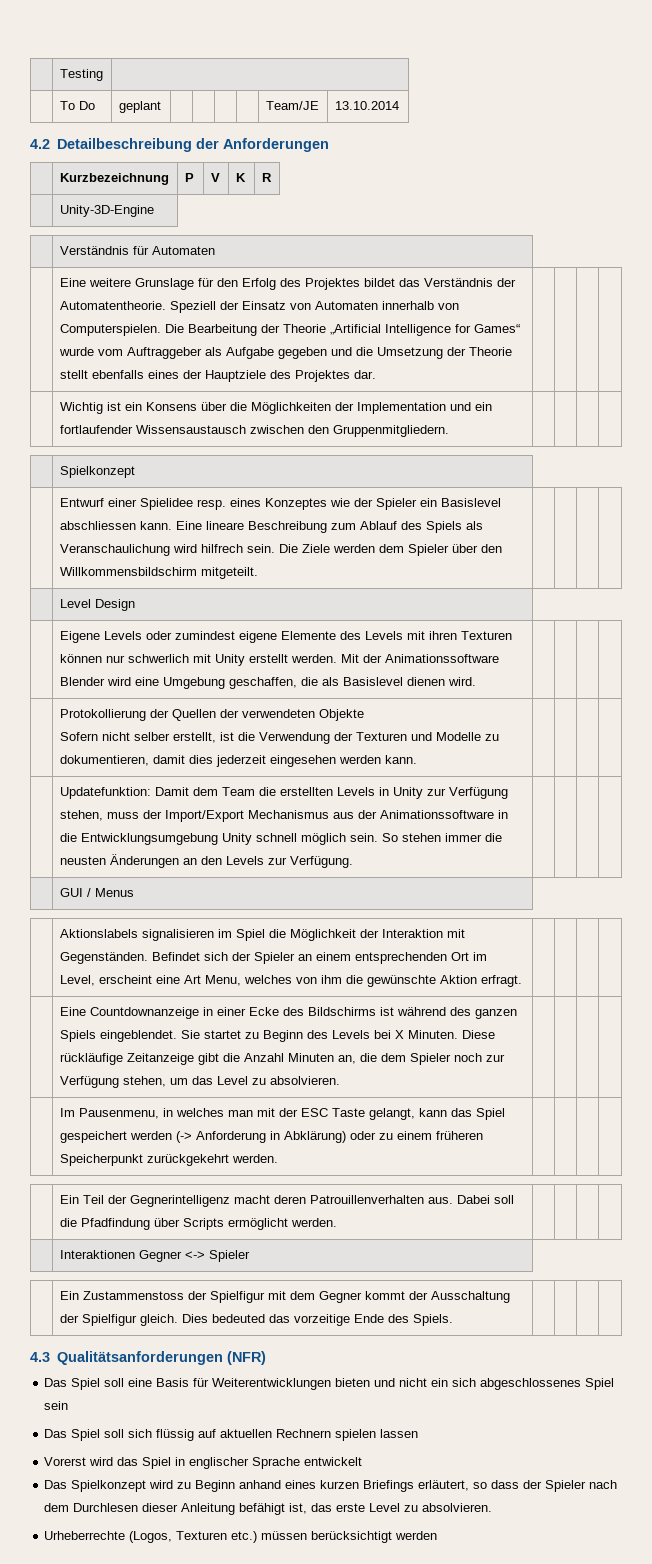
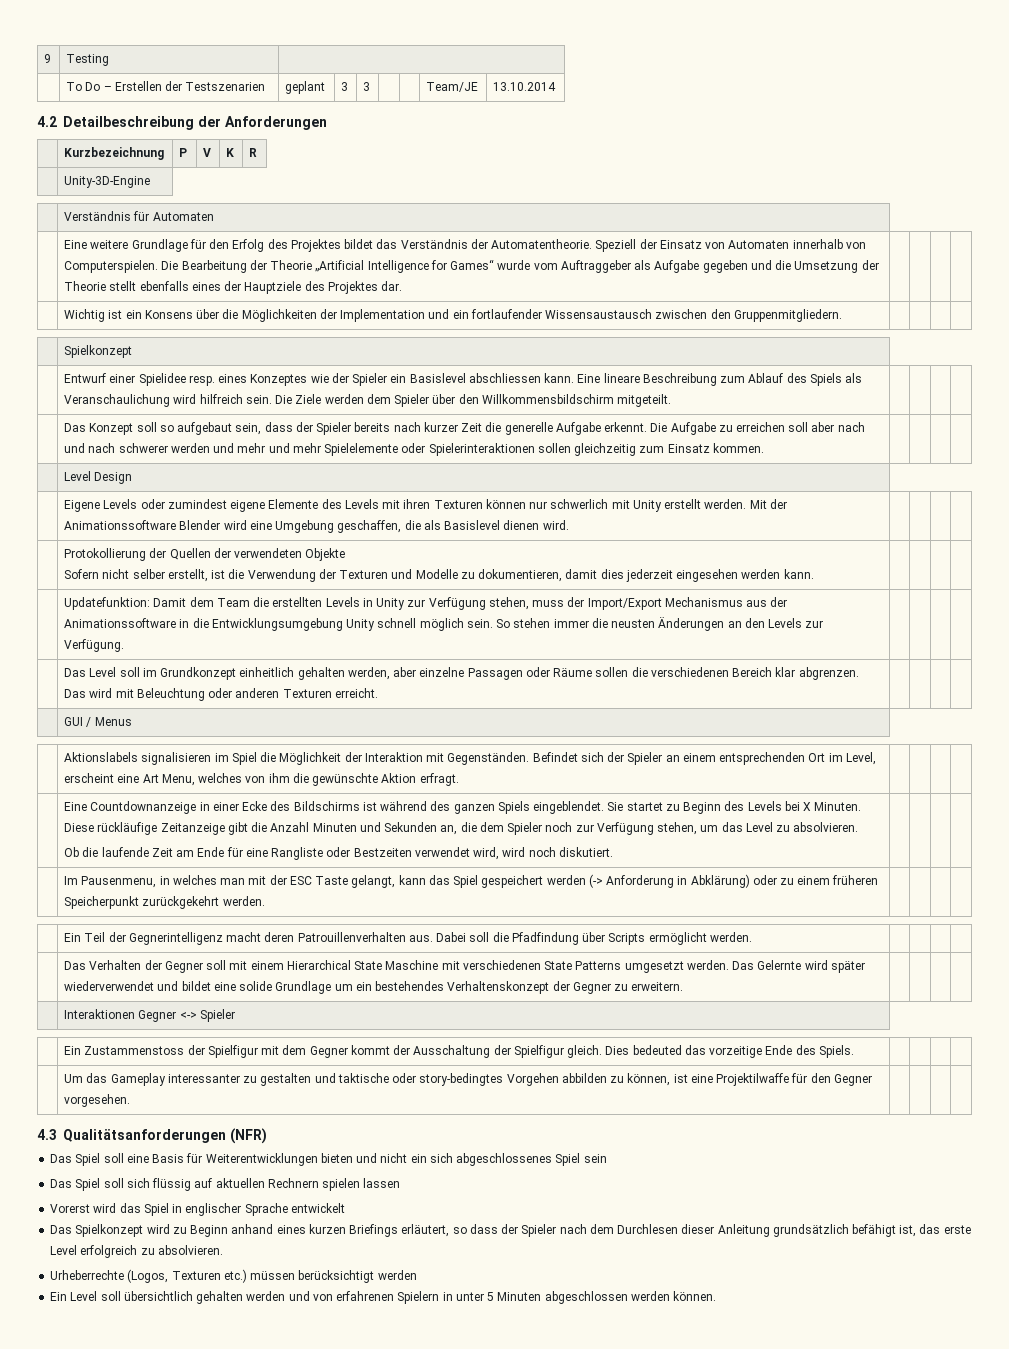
(59, 75) none -> [44,54,52,63] 9
(95, 105) none -> [103,81,266,91] – Erstellen der Testszenarien
(161, 107) | -> [341,82,349,91] [363,82,371,91] 3 | 3
[134,278,194,290] Grunslage -> [131,239,188,252] Grundlage
[200,544,243,553] hilfrech -> [199,394,243,404] hilfreich
(258, 573) none -> [64,422,865,435] [64,443,764,456] // | Das Konzept soll so aufgebaut sein, dass der Spieler bereits nach kurzer Zeit die generelle Aufgabe erkennt. Die Aufgabe zu erreichen soll aber nach und nach schwerer werden und mehr und mehr Spielelemente oder Spielerinteraktionen sollen gleichzeitig zum Einsatz kommen. | | | |
(353, 862) none -> [64,667,859,680] [64,688,378,701] // | Das Level soll im Grundkonzept einheitlich gehalten werden, aber einzelne Passagen oder Räume sollen die verschiedenen Bereich klar abgrenzen. Das wird mit Beleuchtung oder anderen Texturen erreicht. | | | |
(334, 1057) none -> [359,822,438,832] und Sekunden
(340, 1080) none -> [64,847,613,860] // Ob die laufende Zeit am Ende für eine Rangliste oder Bestzeiten verwendet wird, wird noch diskutiert.
(337, 1222) none -> [64,960,865,973] [64,981,684,994] // | Das Verhalten der Gegner soll mit einem Hierarchical State Maschine mit verschiedenen State Patterns umgesetzt werden. Das Gelernte wird später wiederverwendet und bildet eine solide Grundlage um ein bestehendes Verhaltenskonzept der Gegner zu erweitern. | | | |
(453, 1320) none -> [64,1073,872,1086] [64,1094,131,1107] // | Um das Gameplay interessanter zu gestalten und taktische oder story-bedingtes Vorgehen abbilden zu können, ist eine Projektilwaffe für den Gegner vorgesehen. | | | |
(236, 1509) none -> [772,1224,849,1237] grundsätzlich
(401, 1507) none -> [80,1245,138,1258] erfolgreich
(438, 1535) none -> [50,1291,717,1304] // Ein Level soll übersichtlich gehalten werden und von erfahrenen Spielern in unter 5 Minuten abgeschlossen werden können.

